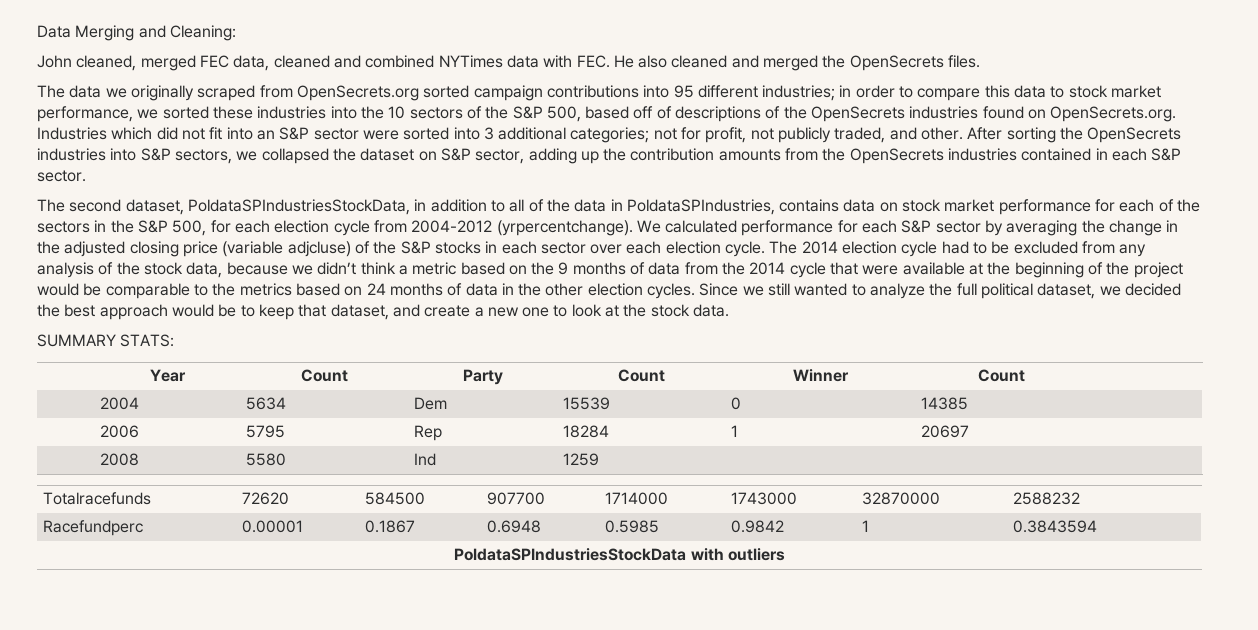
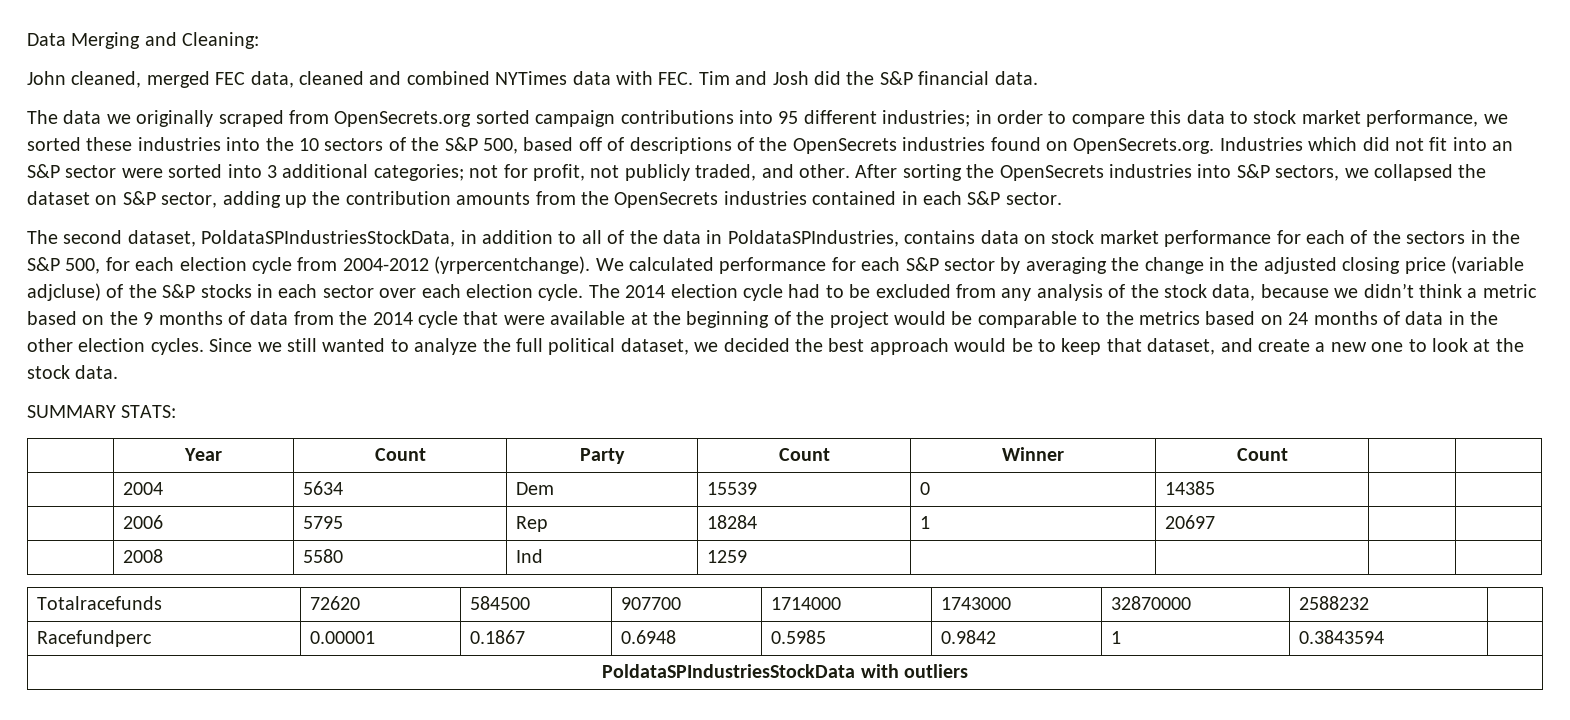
[613,55,981,71] He also cleaned and merged the OpenSecrets files. -> [698,71,1038,85] Tim and Josh did the S&P financial data.

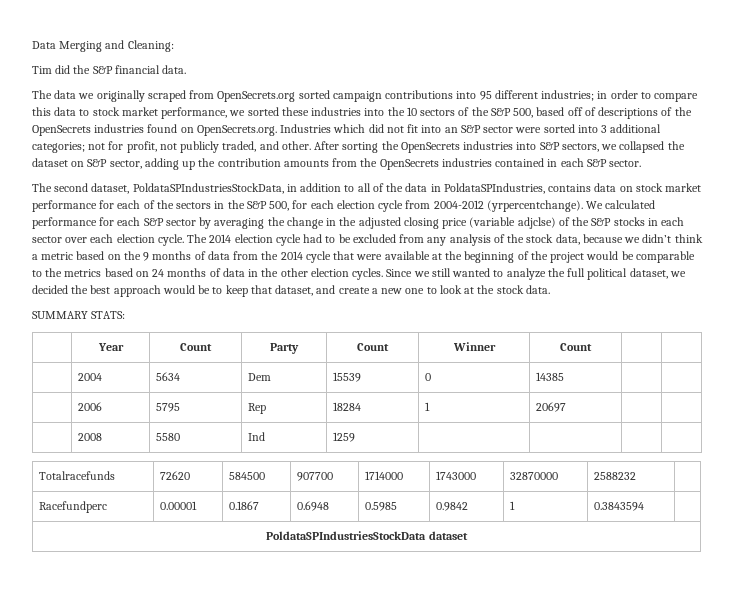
[27,71,809,88] John cleaned, merged FEC data, cleaned and combined NYTimes data with FEC. Tim and Josh -> [32,66,52,74] Tim
[27,283,101,301] adjcluse) -> [517,217,556,229] adjclse)
[860,664,968,678] with outliers -> [428,531,468,540] dataset

